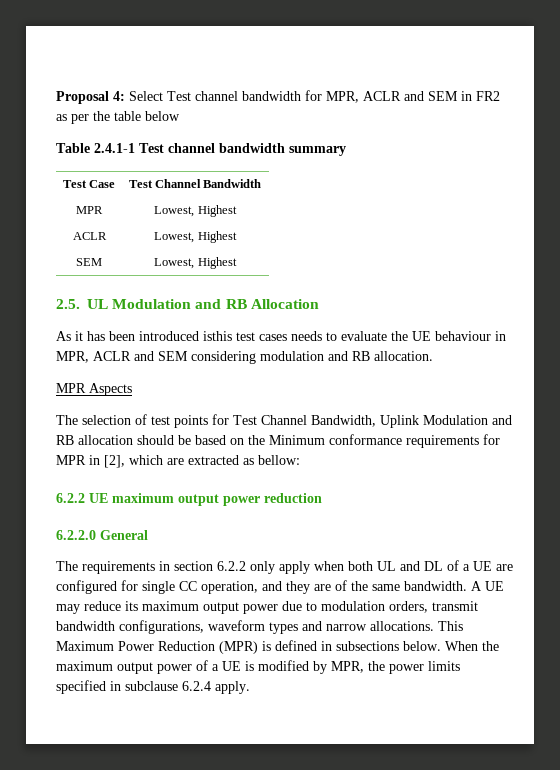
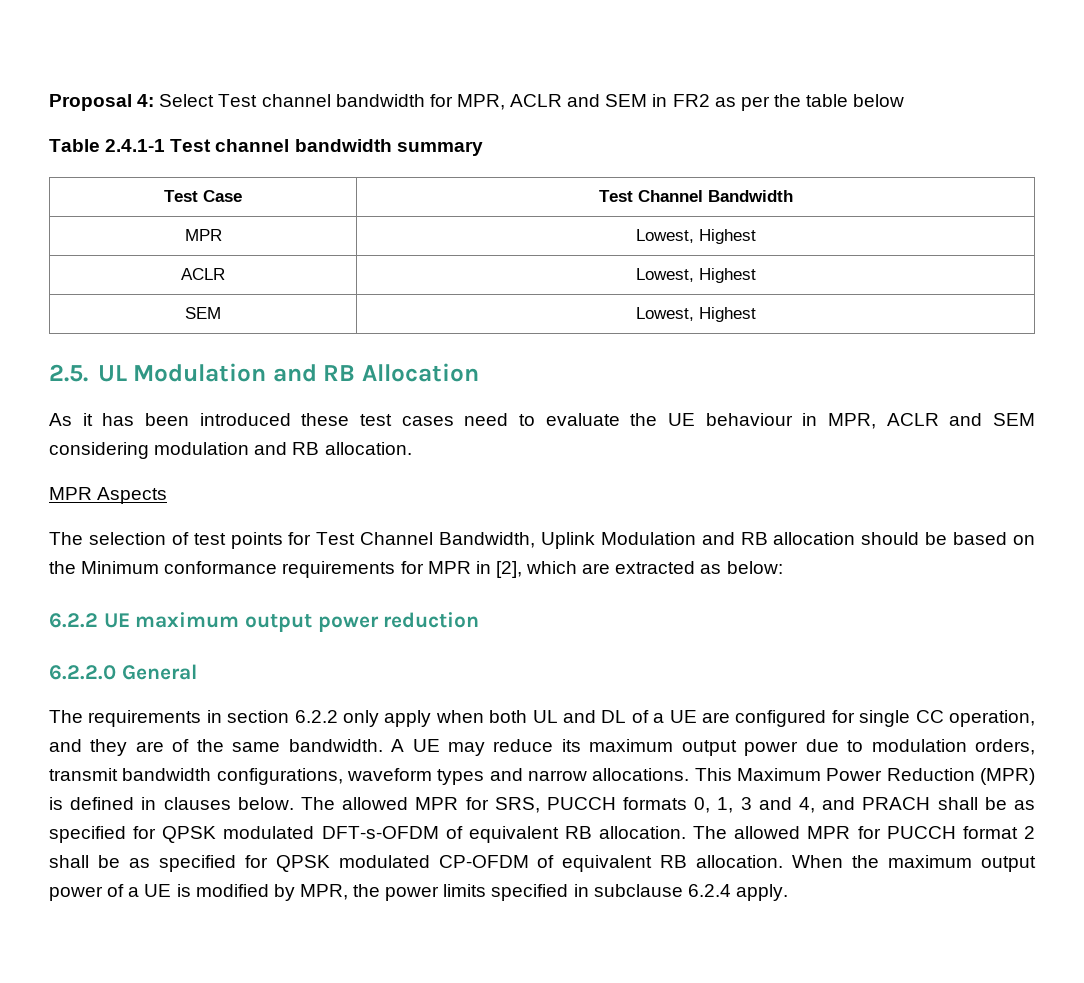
[203,331,232,341] isthis -> [301,413,350,426] these
[291,331,322,341] needs -> [464,413,509,426] need
[258,455,300,465] bellow: -> [726,561,783,574] below:
[336,641,441,651] subsections below. -> [163,797,1035,813] [49,826,1035,843] [49,855,784,872] clauses below. The allowed MPR for SRS, PUCCH formats 0, 1, 3 and 4, and PRACH shall be as specified for QPSK modulated DFT-s-OFDM of equivalent RB allocation. The allowed MPR for PUCCH format 2 shall be as specified for QPSK modulated CP-OFDM of equivalent RB allocation.

